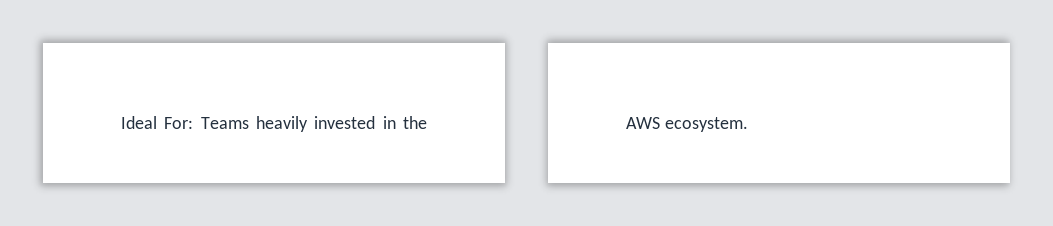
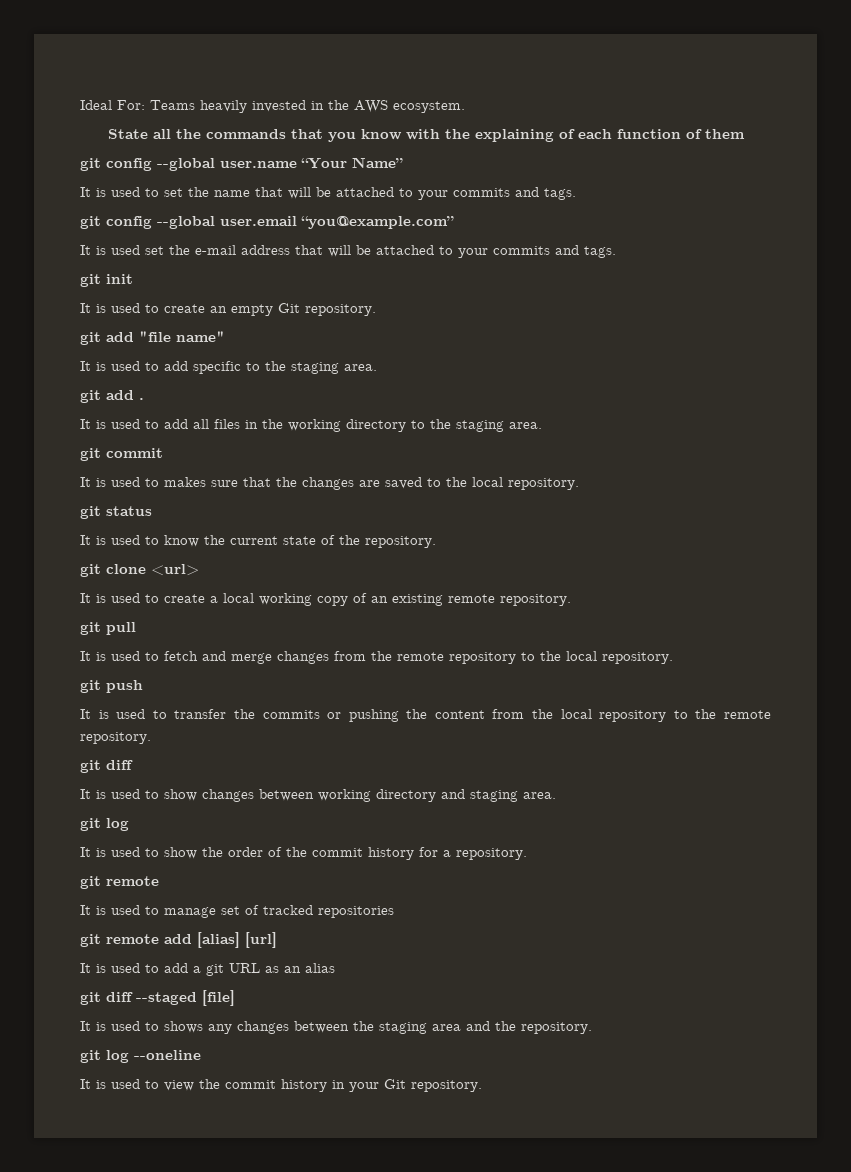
(748, 124) none -> [107,129,745,142] [80,157,403,171] [80,187,576,200] [80,216,454,229] [80,245,616,258] [80,274,133,287] [80,303,376,316] [80,331,225,345] [80,361,377,374] [80,390,144,403] [80,419,542,432] [80,448,163,461] [80,477,579,490] [80,506,152,519] [80,535,436,548] [80,564,199,577] [80,593,571,606] [80,622,136,635] [80,651,673,664] [80,680,143,693] [80,709,771,722] [80,732,151,744] [80,760,133,773] [80,789,556,802] [80,818,129,831] [80,847,527,860] [80,876,159,889] [80,905,394,918] [80,932,277,948] [80,963,335,976] [80,990,235,1006] [80,1021,592,1034] [80,1050,201,1063] [80,1079,482,1092] // State all the commands that you know with the explaining of each function of them // git config --global user.name “Your Name” // It is used to set the name that will be attached to your commits and tags. // git config --global user.email “you@example.com” // It is used set the e-mail address that will be attached to your commits and tags. // git init // It is used to create an empty Git repository. // git add "file name" // It is used to add specific to the staging area. // git add . // It is used to add all files in the working directory to the staging area. // git commit // It is used to makes sure that the changes are saved to the local repository. // git status // It is used to know the current state of the repository. // git clone <url> // It is used to create a local working copy of an existing remote repository. // git pull // It is used to fetch and merge changes from the remote repository to the local repository. // git push // It is used to transfer the commits or pushing the content from the local repository to the remote repository. // git diff // It is used to show changes between working directory and staging area. // git log // It is used to show the order of the commit history for a repository. // git remote // It is used to manage set of tracked repositories // git remote add [alias] [url] // It is used to add a git URL as an alias // git diff --staged [file] // It is used to shows any changes between the staging area and the repository. // git log --oneline // It is used to view the commit history in your Git repository.

